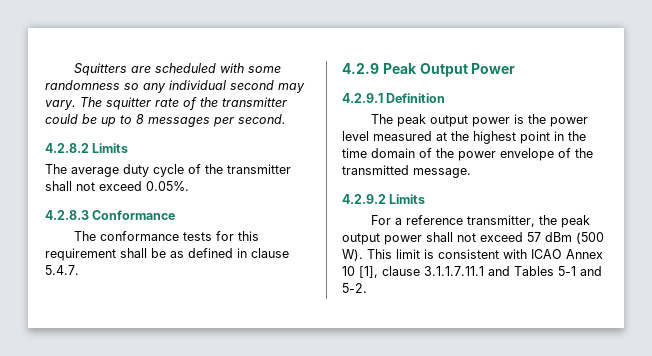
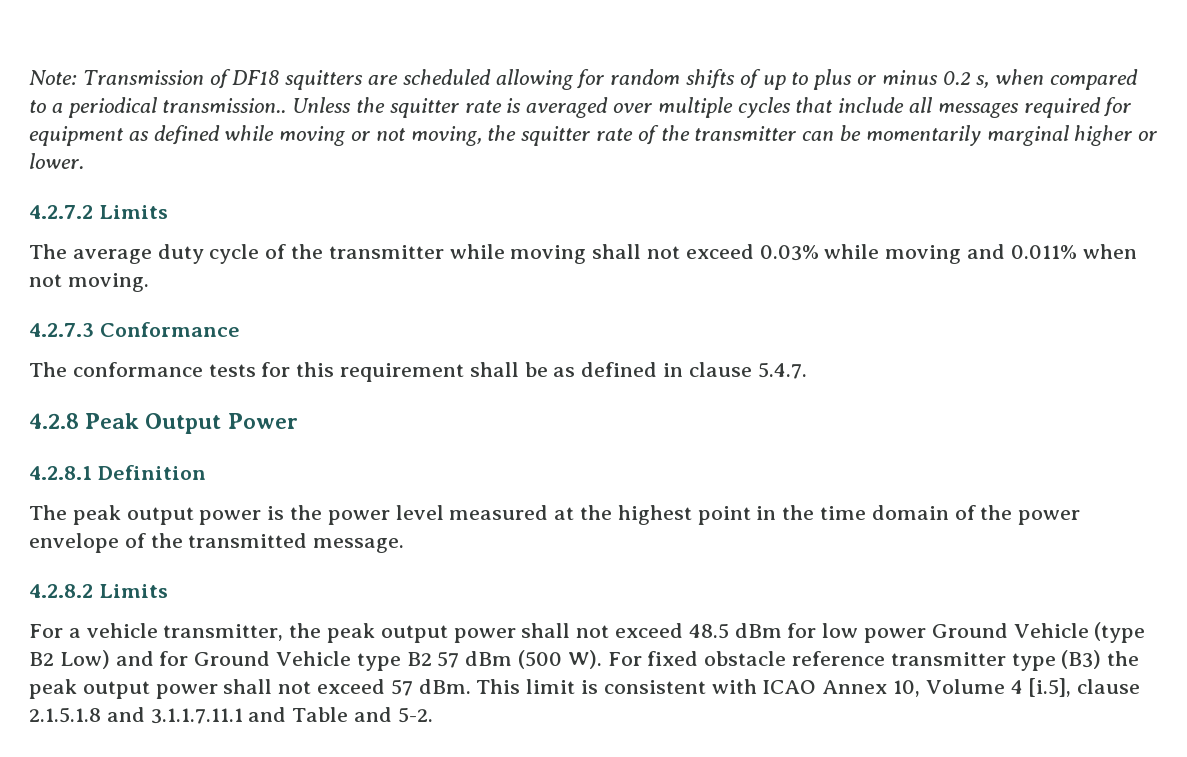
[73,63,281,76] [45,80,305,93] [45,97,102,110] Squitters are scheduled with some randomness so any individual second may vary. The -> [29,69,1139,90] [29,97,1132,118] [29,125,517,146] Note: Transmission of DF18 squitters are scheduled allowing for random shifts of up to plus or minus 0.2 s, when compared to a periodical transmission.. Unless the squitter rate is averaged over multiple cycles that include all messages required for equipment as defined while moving or not moving, the
[45,114,286,127] [45,143,89,153] could be up to 8 messages per second. // 4.2.8.2 -> [802,125,1158,146] [29,153,84,169] [29,205,93,219] can be momentarily marginal higher or lower. // 4.2.7.2
[45,181,189,191] [45,210,89,220] shall not exceed 0.05%. // 4.2.8.3 -> [449,244,1137,264] [29,273,149,292] [29,323,94,337] while moving shall not exceed 0.03% while moving and 0.011% when not moving. // 4.2.7.3
[342,63,379,74] 4.2.9 -> [29,413,79,429] 4.2.8
[342,93,383,103] 4.2.9.1 -> [29,466,92,480] 4.2.8.1
[342,194,386,204] 4.2.9.2 -> [29,584,93,598] 4.2.8.2
[405,215,463,225] reference -> [86,623,158,638] vehicle
[527,232,604,244] [342,249,363,261] 57 dBm (500 W). -> [688,622,1146,643] [29,650,1140,671] [29,679,471,699] 48.5 dBm for low power Ground Vehicle (type B2 Low) and for Ground Vehicle type B2 57 dBm (500 W). For fixed obstacle reference transmitter type (B3) the peak output power shall not exceed 57 dBm.
[342,266,576,278] 10 [1], clause 3.1.1.7.11.1 and Tables 5-1 -> [893,678,1141,697] [29,707,349,724] 10, Volume 4 [i.5], clause 2.1.5.1.8 and 3.1.1.7.11.1 and Table

